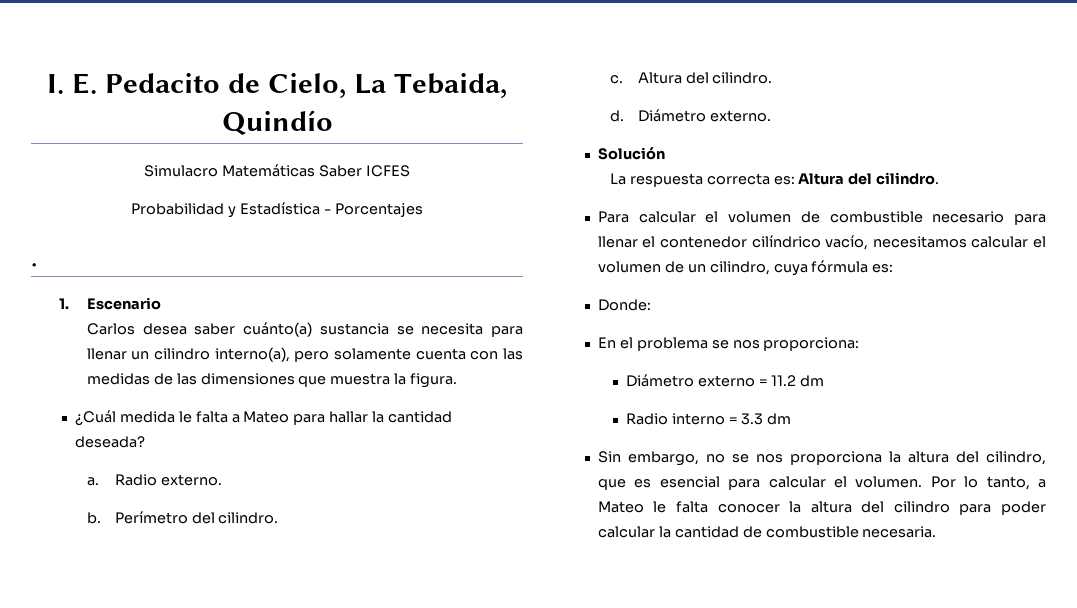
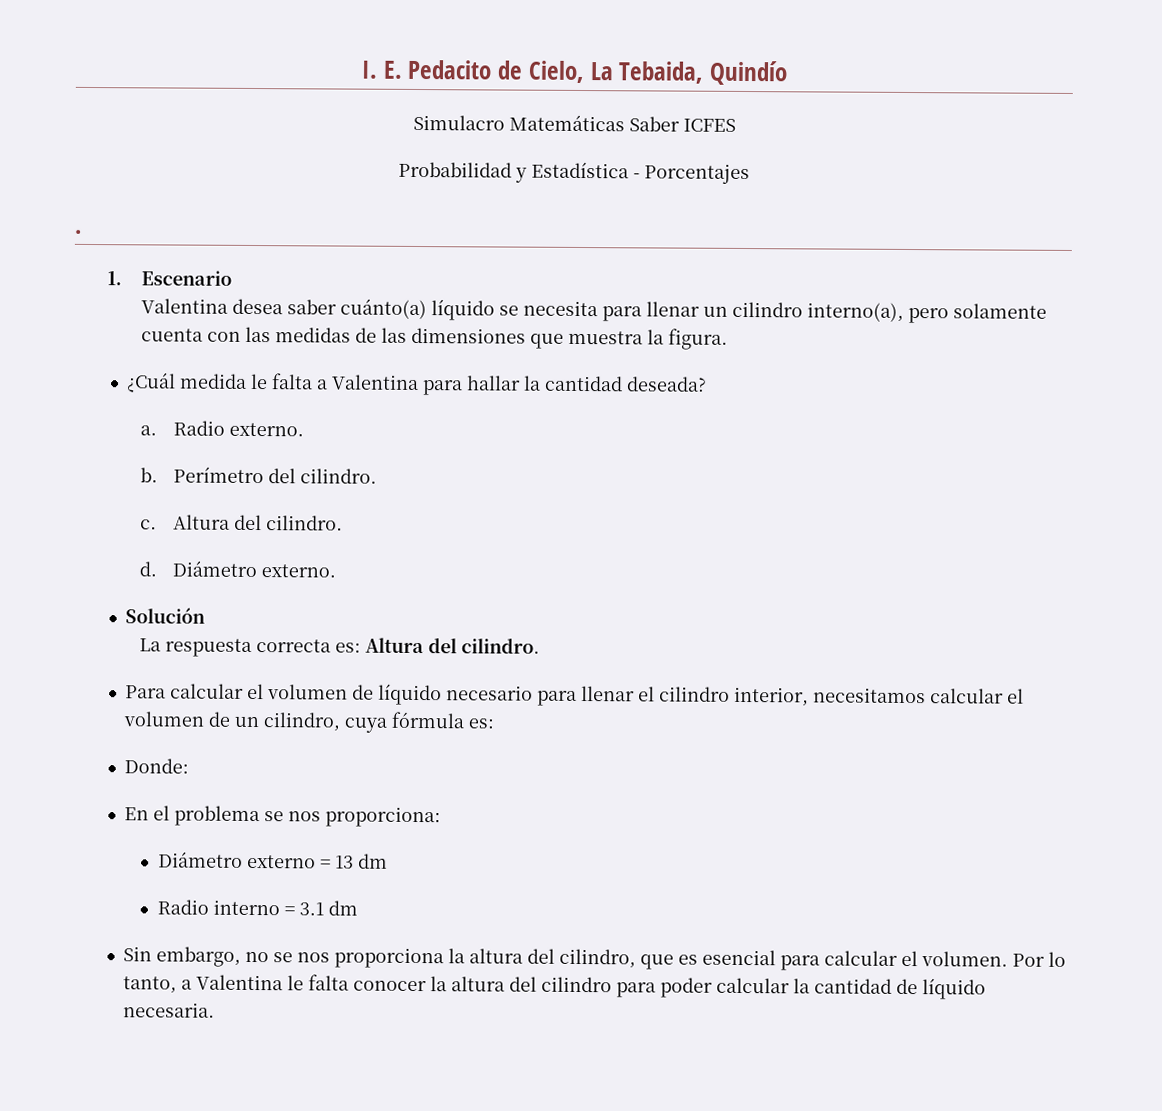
[86,323,135,335] Carlos -> [140,298,228,314] Valentina
[319,323,389,335] sustancia -> [430,299,495,321] líquido
[243,411,290,423] Mateo -> [332,374,420,391] Valentina
[829,211,923,223] combustible -> [378,683,443,706] líquido
[660,235,869,250] contenedor cilíndrico vacío, -> [659,686,810,707] cilindro interior,
[771,375,797,386] 11.2 -> [334,855,354,869] 13
[741,413,764,425] 3.3 -> [298,902,324,916] 3.1
[597,501,644,513] Mateo -> [196,974,284,991] Valentina
[765,526,859,538] combustible -> [922,978,987,1000] líquido

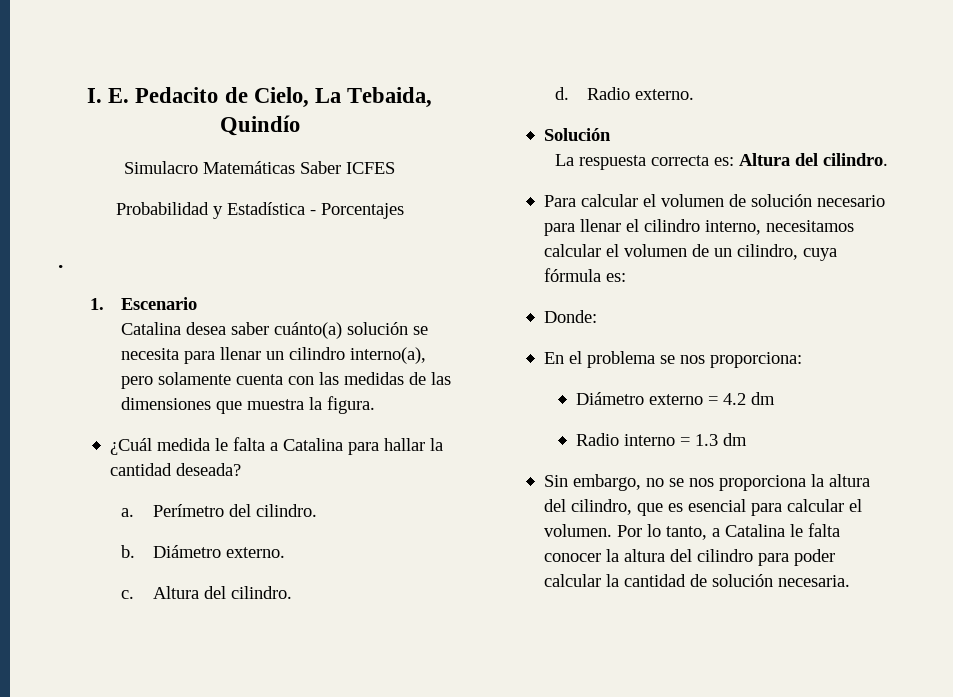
[140,298,228,314] Valentina -> [121,322,182,335] Catalina
[430,299,495,321] líquido -> [347,322,409,335] solución
[332,374,420,391] Valentina -> [283,438,344,451] Catalina
[173,420,305,437] [139,467,158,483] Radio externo. // b. -> (135, 512) none
(378, 476) none -> [121,545,285,558] // b. Diámetro externo.
[172,560,258,578] Diámetro -> [586,87,630,100] Radio
[378,683,443,706] líquido -> [751,194,813,207] solución
[734,686,810,707] interior, -> [705,220,762,235] interno,
[334,855,354,869] 13 -> [722,393,746,405] 4.2
[298,902,324,916] 3.1 -> [694,434,718,446] 1.3
[196,974,284,991] Valentina -> [725,524,786,537] Catalina
[922,978,987,1000] líquido -> [712,574,774,587] solución

